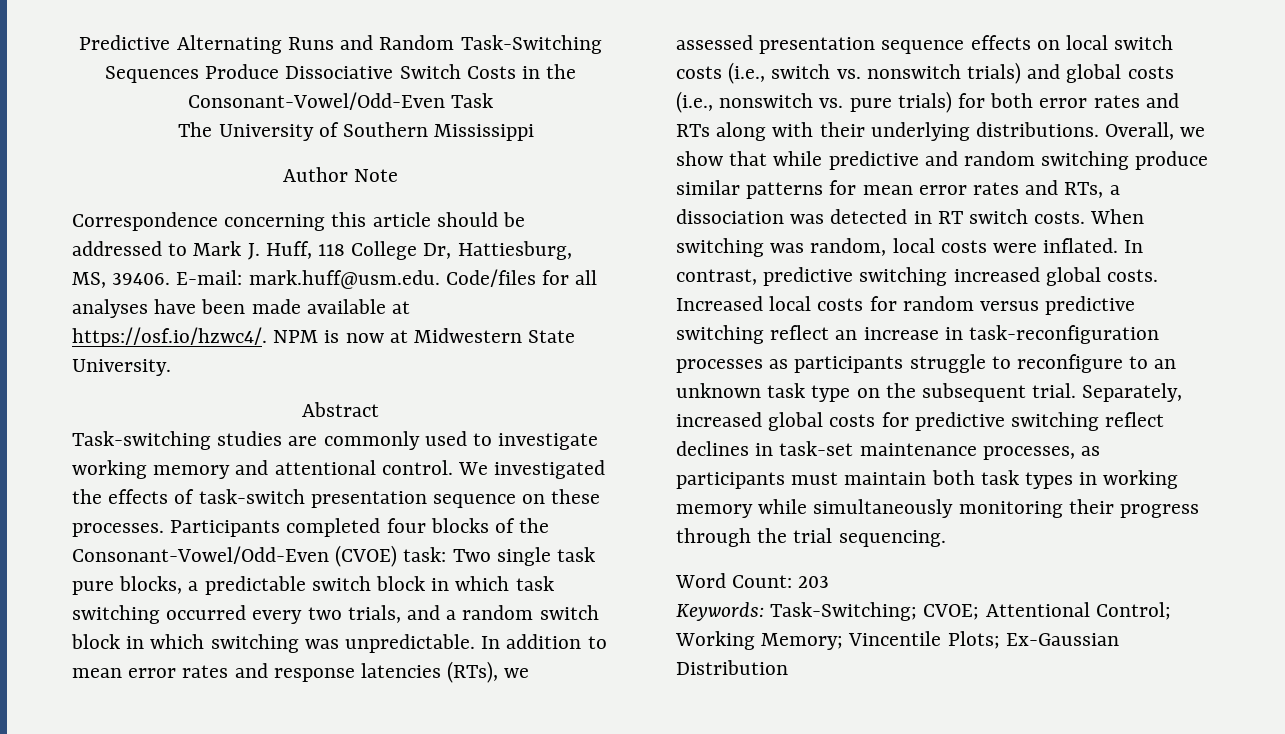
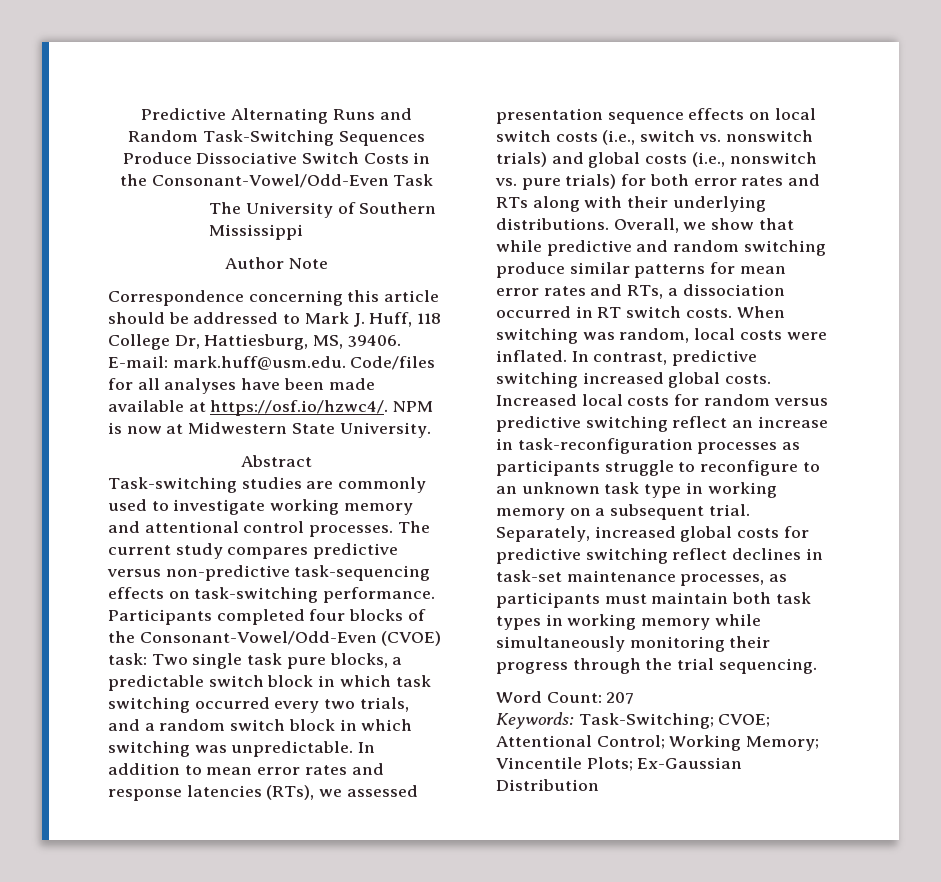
[381,460,606,479] [72,489,601,508] [72,523,164,537] control. We investigated the effects of task-switch presentation sequence on these processes. -> [243,521,430,537] [108,543,399,559] [107,565,431,581] [108,587,436,603] control processes. The current study compares predictive versus non-predictive task-sequencing effects on task-switching performance.
[790,209,908,224] was detected -> [496,306,571,318] occurred
[856,383,916,398] on the -> [685,482,777,498] [496,508,606,520] in working memory on a
[798,576,830,588] 203 -> [606,692,635,704] 207

